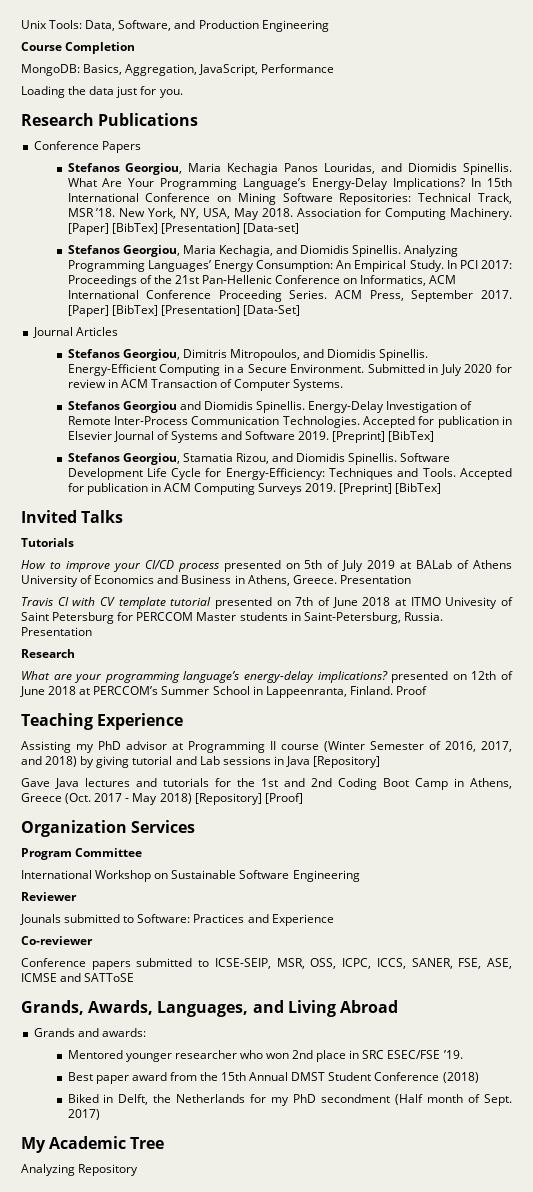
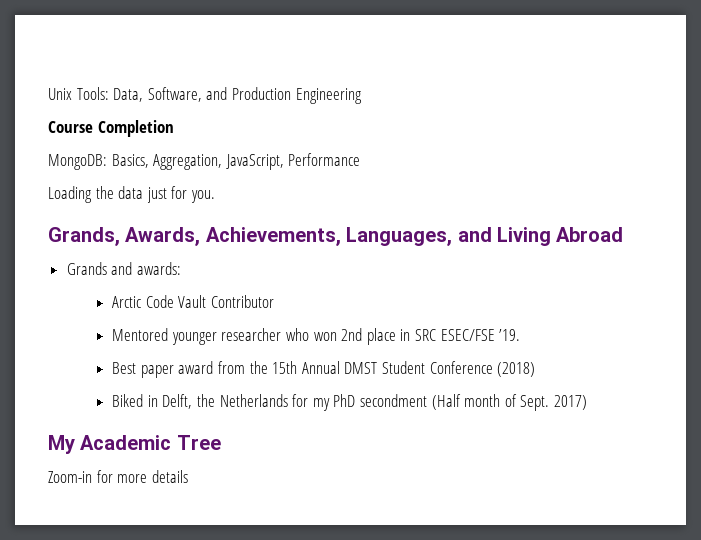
[21,113,199,126] [33,141,141,153] [67,163,512,175] [67,178,512,190] [67,193,512,205] [67,208,512,220] [67,223,299,235] [67,245,459,257] [67,260,512,272] [67,275,457,287] [67,290,513,302] [67,305,300,317] [32,327,118,338] [67,349,429,361] [67,364,512,376] [67,379,344,391] [67,401,473,413] [67,416,512,428] [67,431,435,443] [67,453,451,465] [67,468,512,480] [67,483,442,495] [21,510,124,523] [21,538,74,547] [21,560,512,572] [21,575,411,587] [21,597,514,609] [21,612,443,624] [21,627,92,636] [21,649,75,658] [21,671,514,683] [20,686,427,698] [21,713,184,730] [21,741,512,753] [21,756,381,768] [21,778,512,790] [21,793,303,805] [21,820,196,837] [21,848,143,860] [21,870,360,882] [21,892,77,901] [20,914,334,926] [21,936,93,945] [21,958,512,970] [21,973,135,982] // Research Publications // Conference Papers // Stefanos Georgiou, Maria Kechagia Panos Louridas, and Diomidis Spinellis. What Are Your Programming Language’s Energy-Delay Implications? In 15th International Conference on Mining Software Repositories: Technical Track, MSR ’18. New York, NY, USA, May 2018. Association for Computing Machinery. [Paper] [BibTex] [Presentation] [Data-set] // Stefanos Georgiou, Maria Kechagia, and Diomidis Spinellis. Analyzing Programming Languages’ Energy Consumption: An Empirical Study. In PCI 2017: Proceedings of the 21st Pan-Hellenic Conference on Informatics, ACM International Conference Proceeding Series. ACM Press, September 2017. [Paper] [BibTex] [Presentation] [Data-Set] // Journal Articles // Stefanos Georgiou, Dimitris Mitropoulos, and Diomidis Spinellis. Energy-Efficient Computing in a Secure Environment. Submitted in July 2020 for review in ACM Transaction of Computer Systems. // Stefanos Georgiou and Diomidis Spinellis. Energy-Delay Investigation of Remote Inter-Process Communication Technologies. Accepted for publication in Elsevier Journal of Systems and Software 2019. [Preprint] [BibTex] // Stefanos Georgiou, Stamatia Rizou, and Diomidis Spinellis. Software Development Life Cycle for Energy-Efficiency: Techniques and Tools. Accepted for publication in ACM Computing Surveys 2019. [Preprint] [BibTex] // Invited Talks // Tutorials // How to improve your CI/CD process presented on 5th of July 2019 at BALab of Athens University of Economics and Business in Athens, Greece. Presentation // Travis CI with CV template tutorial presented on 7th of June 2018 at ITMO Univesity of Saint Petersburg for PERCCOM Master students in Saint-Petersburg, Russia. Presentation // Research // What are your programming language’s energy-delay implications? presented on 12th of June 2018 at PERCCOM’s Summer School in Lappeenranta, Finland. Proof // Teaching Experience // Assisting my PhD advisor at Programming II course (Winter Semester of 2016, 2017, and 2018) by giving tutorial and Lab sessions in Java [Repository] // Gave Java lectures and tutorials for the 1st and 2nd Coding Boot Camp in Athens, Greece (Oct. 2017 - May 2018) [Repository] [Proof] // Organization Services // Program Committee // International Workshop on Sustainable Software Engineering // Reviewer // Jounals submitted to Software: Practices and Experience // Co-reviewer // Conference papers submitted to ICSE-SEIP, MSR, OSS, ICPC, ICCS, SANER, FSE, ASE, ICMSE and SATToSE -> (215, 196) none
(154, 1007) none -> [205,227,341,246] Achievements,
(146, 1032) none -> [112,295,275,308] // Arctic Code Vault Contributor
[21,1164,139,1176] Analyzing Repository -> [48,470,188,483] Zoom-in for more details

